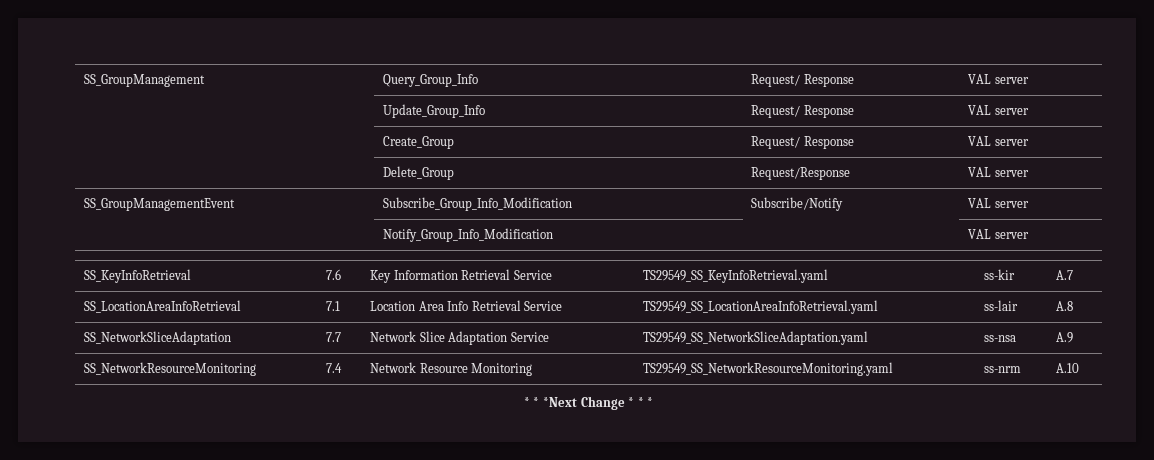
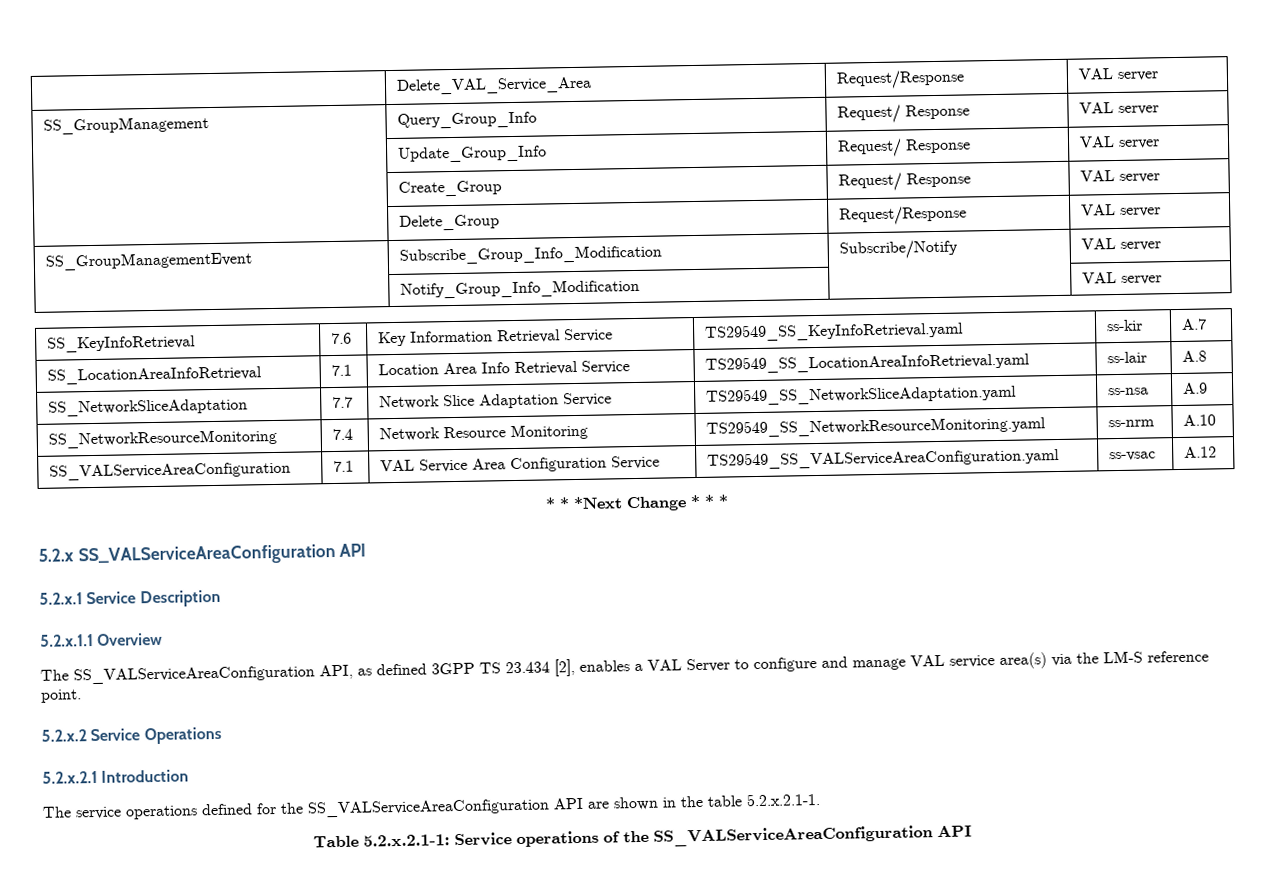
(84, 80) none -> [395,76,592,95] [835,69,965,90] [1077,68,1159,81] | Delete_VAL_Service_Area | Request/Response | VAL server //
(1080, 368) none -> [48,461,291,481] [332,460,354,473] [379,455,660,473] [706,447,1060,470] [1108,451,1156,462] [1183,446,1217,458] // SS_VALServiceAreaConfiguration | 7.1 | VAL Service Area Configuration Service | TS29549_SS_VALServiceAreaConfiguration.yaml | ss-vsac | A.12
(654, 402) none -> [38,543,367,567] [39,589,221,608] [40,632,164,647] [40,650,1209,685] [40,689,82,703] [41,726,222,745] [42,769,190,784] [42,792,820,820] [312,825,972,848] // 5.2.x SS_VALServiceAreaConfiguration API // 5.2.x.1 Service Description // 5.2.x.1.1 Overview // The SS_VALServiceAreaConfiguration API, as defined 3GPP TS 23.434 [2], enables a VAL Server to configure and manage VAL service area(s) via the LM-S reference point. // 5.2.x.2 Service Operations // 5.2.x.2.1 Introduction // The service operations defined for the SS_VALServiceAreaConfiguration API are shown in the table 5.2.x.2.1-1. // Table 5.2.x.2.1-1: Service operations of the SS_VALServiceAreaConfiguration API

